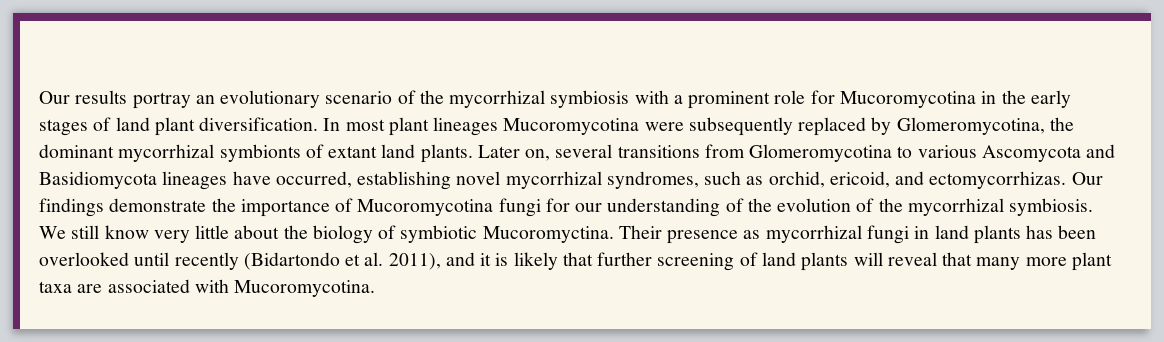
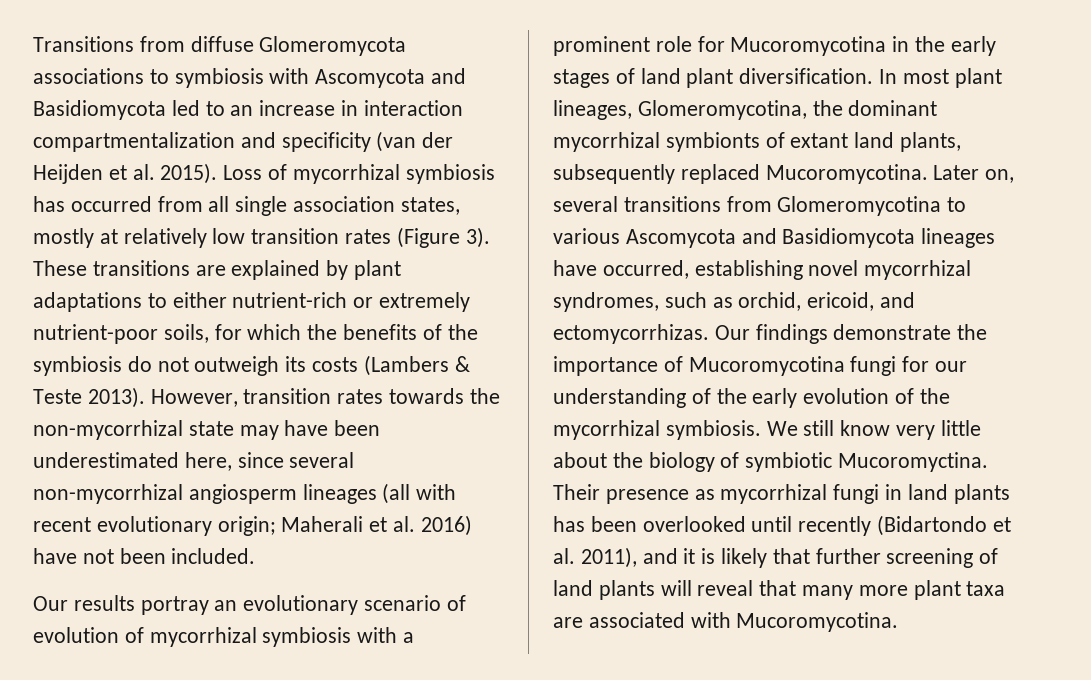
(39, 97) none -> [33,36,407,56] [33,68,467,88] [33,100,463,120] [33,131,454,152] [33,163,495,184] [33,196,460,216] [33,227,490,248] [33,260,402,280] [33,292,471,312] [33,324,478,344] [33,355,470,376] [33,387,500,408] [33,420,381,440] [33,452,355,471] [33,483,457,504] [33,515,472,536] [33,548,256,564] Transitions from diffuse Glomeromycota associations to symbiosis with Ascomycota and Basidiomycota led to an increase in interaction compartmentalization and specificity (van der Heijden et al. 2015). Loss of mycorrhizal symbiosis has occurred from all single association states, mostly at relatively low transition rates (Figure 3). These transitions are explained by plant adaptations to either nutrient-rich or extremely nutrient-poor soils, for which the benefits of the symbiosis do not outweigh its costs (Lambers & Teste 2013). However, transition rates towards the non-mycorrhizal state may have been underestimated here, since several non-mycorrhizal angiosperm lineages (all with recent evolutionary origin; Maherali et al. 2016) have not been included. //
[419,90,444,104] the -> [33,627,144,643] evolution of
[433,117,892,136] lineages Mucoromycotina were subsequently replaced by -> [553,100,632,120] lineages,
[420,144,473,163] plants. -> [900,132,962,152] [553,164,928,184] plants, subsequently replaced Mucoromycotina.
(772, 205) none -> [752,388,798,408] early

